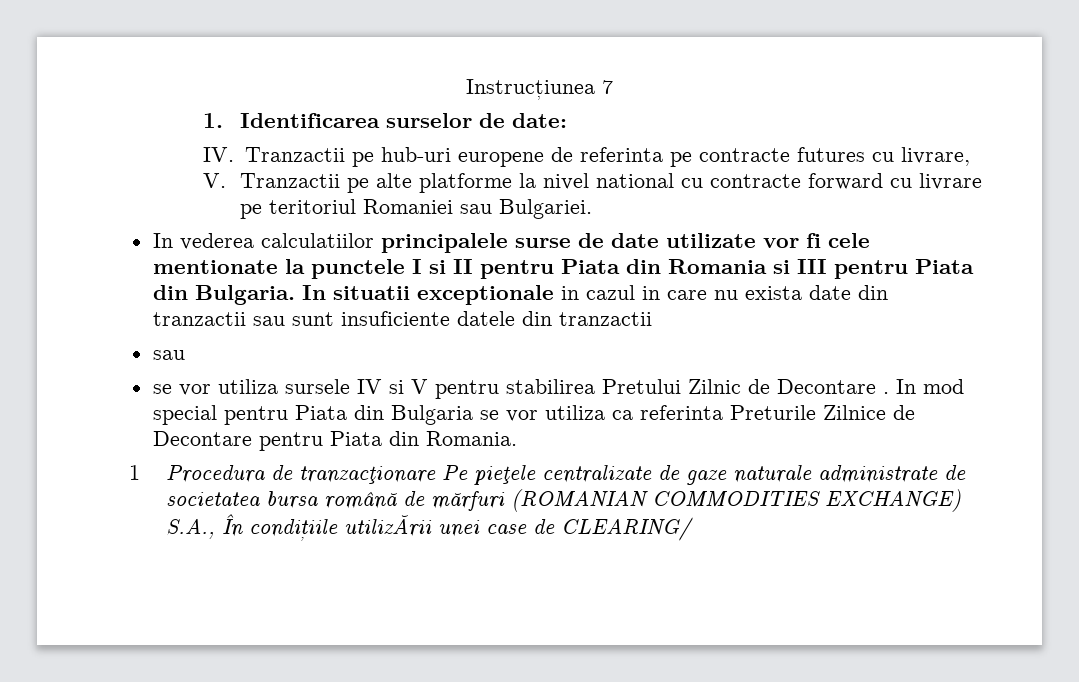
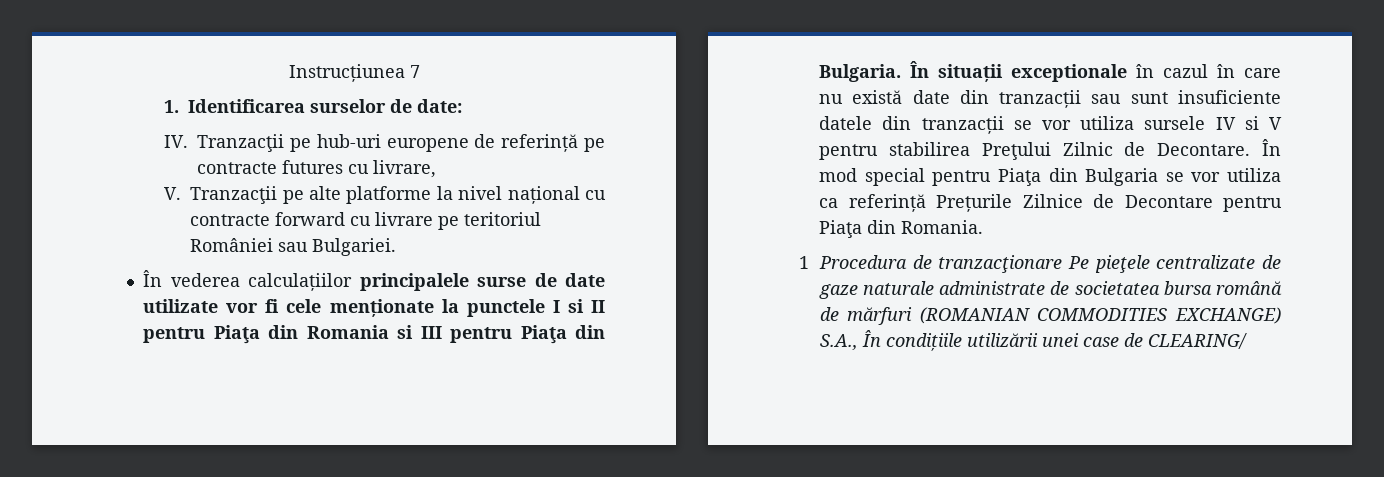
[244,147,345,162] Tranzactii -> [197,134,285,152] Tranzacţii
[579,147,663,162] referinta -> [501,134,579,152] referință
[239,173,340,188] Tranzactii -> [190,186,278,204] Tranzacţii
[595,173,674,188] national -> [507,186,580,204] național
[362,199,453,214] Romaniei -> [190,238,274,252] României
[152,233,374,250] In vederea calculatiilor -> [143,270,353,291] În vederea calculațiilor
[152,260,278,274] mentionate -> [329,299,434,317] menționate
[560,259,620,274] Piata -> [213,325,260,344] Piaţa
[914,259,974,274] Piata -> [520,325,567,344] Piaţa
[301,285,660,305] In situatii exceptionale in cazul in -> [910,61,1236,82] În situații exceptionale în cazul în
[744,286,802,300] exista -> [852,90,903,104] există
[152,312,246,326] tranzactii -> [999,90,1082,108] tranzacții
[558,312,652,326] [152,350,185,360] tranzactii // sau // -> [921,116,1004,134] tranzacții
[601,379,681,394] Pretului -> [981,142,1051,160] Preţului
[776,379,916,394] Decontare . In -> [1157,139,1281,156] Decontare. În
[294,405,347,420] Piata -> [998,168,1042,186] Piaţa
[639,405,816,420] referinta Preturile -> [848,194,1013,212] referință Prețurile
[329,431,382,446] Piata -> [819,220,863,238] Piaţa
[343,515,432,537] utilizĂrii -> [966,333,1038,347] utilizării

